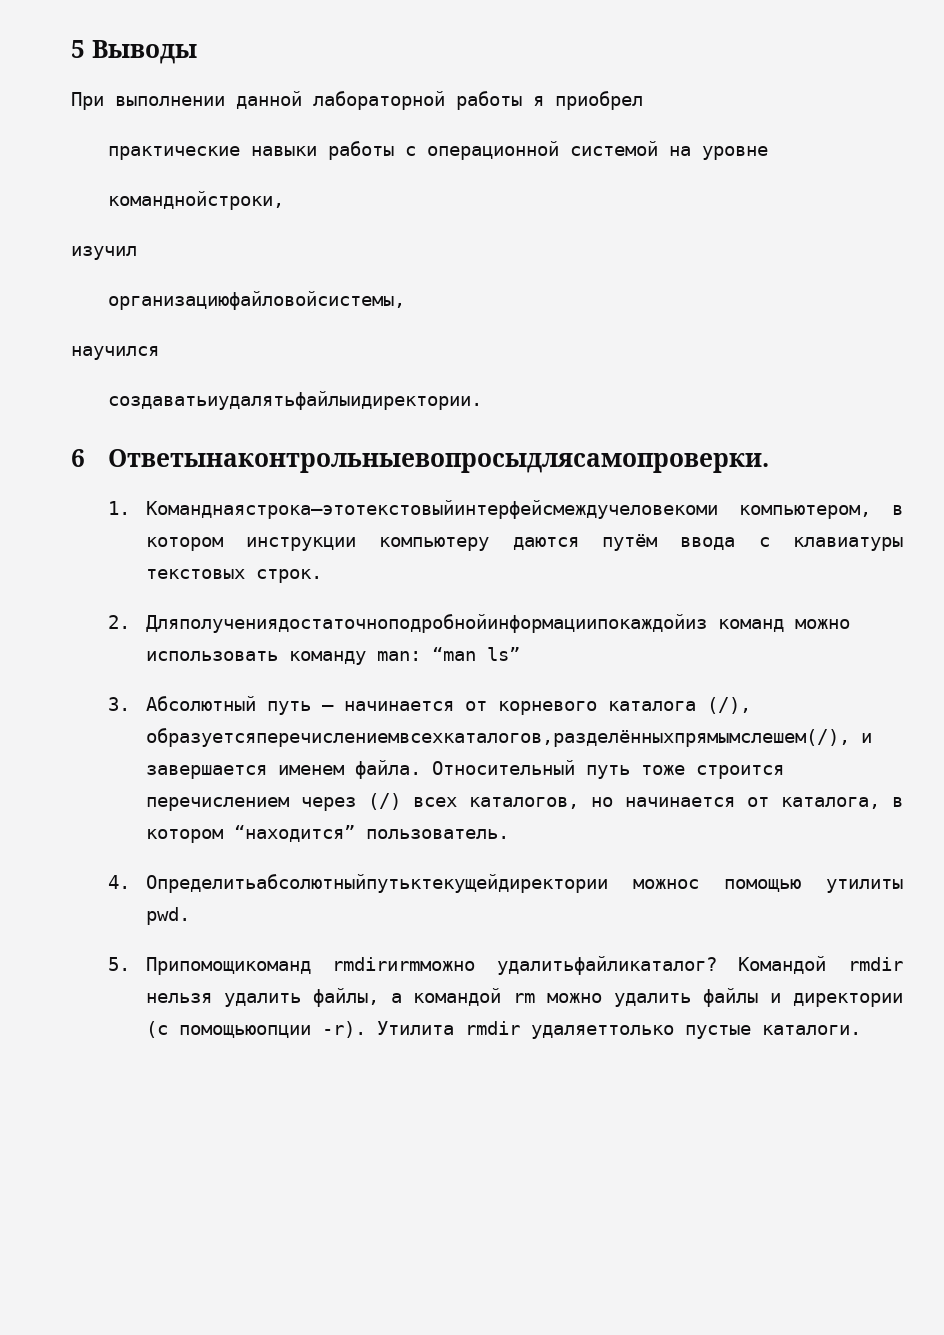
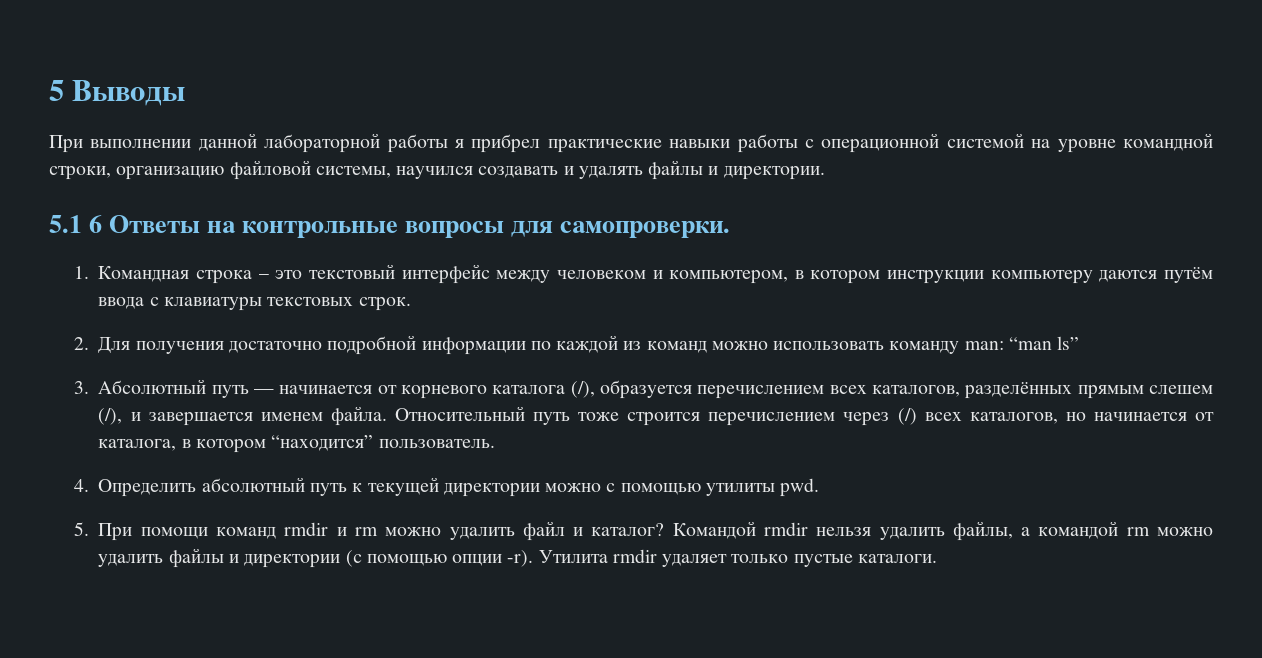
[555,91,643,110] приобрел // -> [471,134,541,153] прибрел
[108,191,285,210] [71,246,137,260] [108,291,406,310] [71,346,159,360] [108,391,483,410] [71,449,770,473] [108,500,718,519] // команднойстроки, // изучил // организациюфайловойсистемы, // научилcя // создаватьиудалятьфайлыидиректории. // 6 Ответынаконтрольныевопросыдлясамопроверки. // 1. Команднаястрока–этотекстовыйинтерфейсмеждучеловекоми -> [1123,133,1213,151] [49,160,825,180] [49,215,731,238] [73,264,663,284] командной строки, организацию файловой системы, научился создавать и удалять файлы и директории. // 5.1 6 Ответы на контрольные вопросы для самопроверки. // 1. Командная строка – это текстовый интерфейс между человеком и
[145,614,707,633] Дляполучениядостаточноподробнойинформациипокаждойиз -> [98,335,642,355] Для получения достаточно подробной информации по каждой из
[145,728,850,747] образуетсяперечислениемвсехкаталогов,разделённыхпрямымслешем(/), -> [600,380,1213,399] [98,408,123,425] образуется перечислением всех каталогов, разделённых прямым слешем (/),
[145,874,903,893] [145,907,190,925] [108,956,717,975] Определитьабсолютныйпутьктекущейдиректории можнос помощью утилиты pwd. // 5. Припомощикоманд rmdirиrmможно удалитьфайликаталог? -> [98,477,820,497] [73,521,665,541] Определить абсолютный путь к текущей директории можно с помощью утилиты pwd. // 5. При помощи команд rmdir и rm можно удалить файл и каталог?
[178,1025,311,1038] помощьюопции -> [366,554,503,566] помощью опции
[530,1025,674,1039] удаляеттолько -> [662,554,789,567] удаляет только

